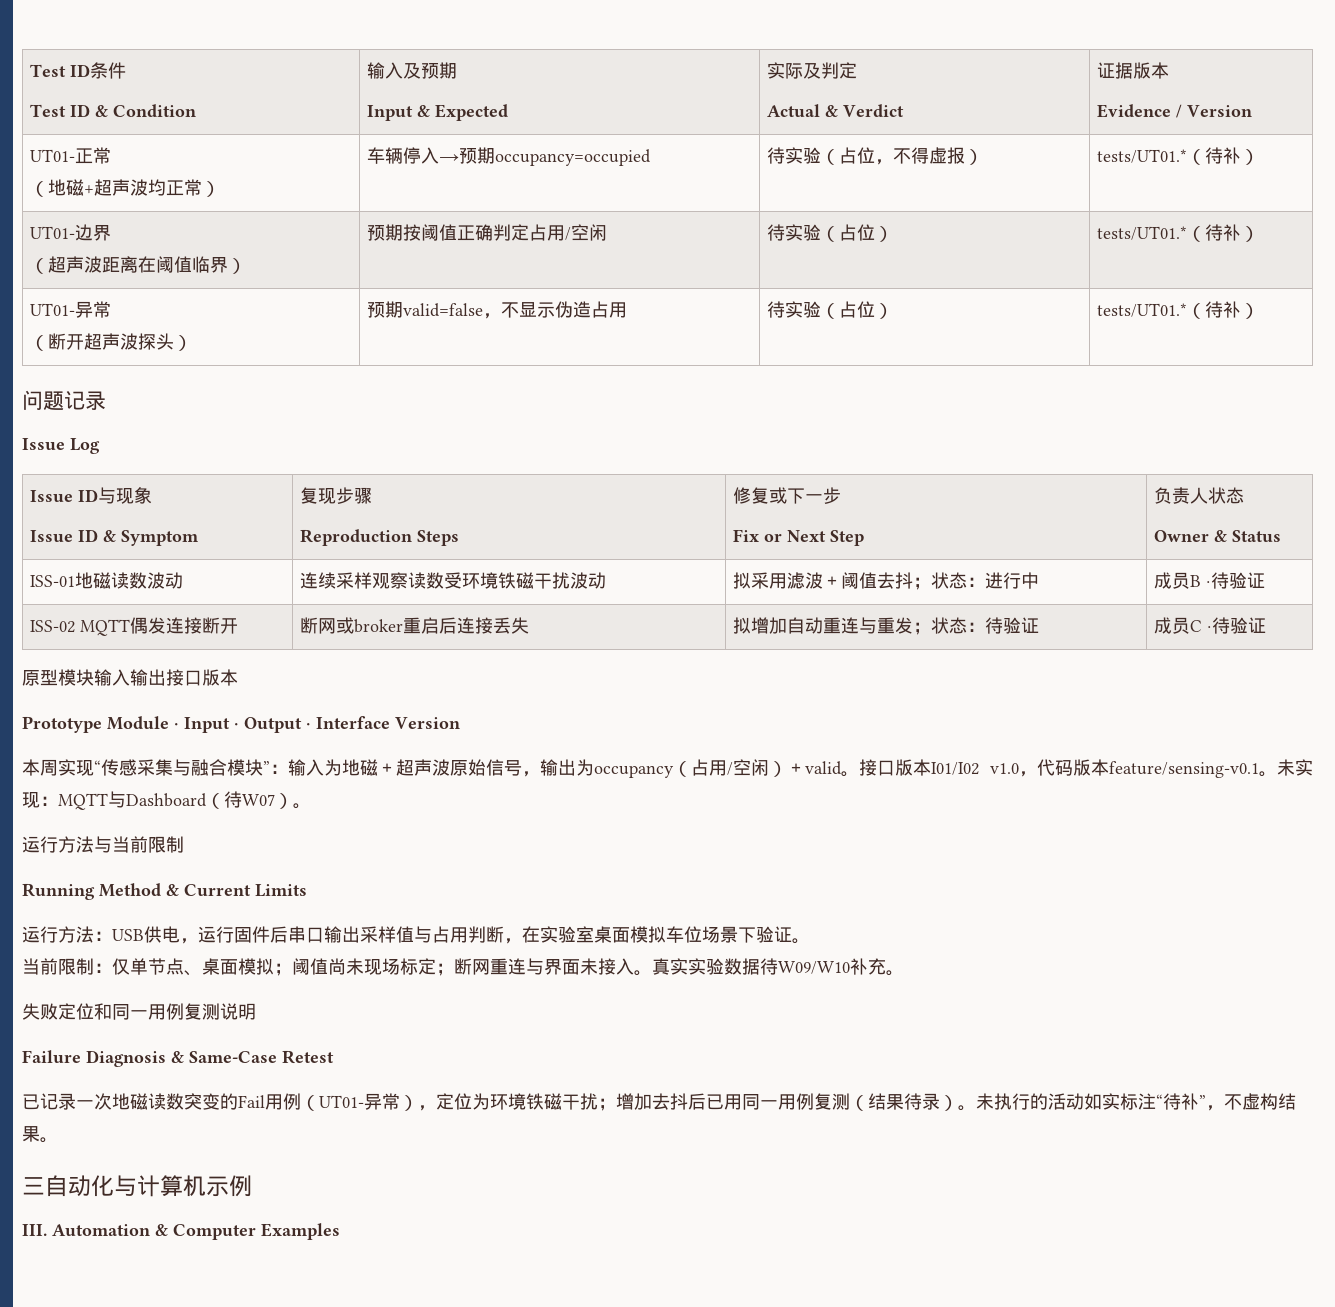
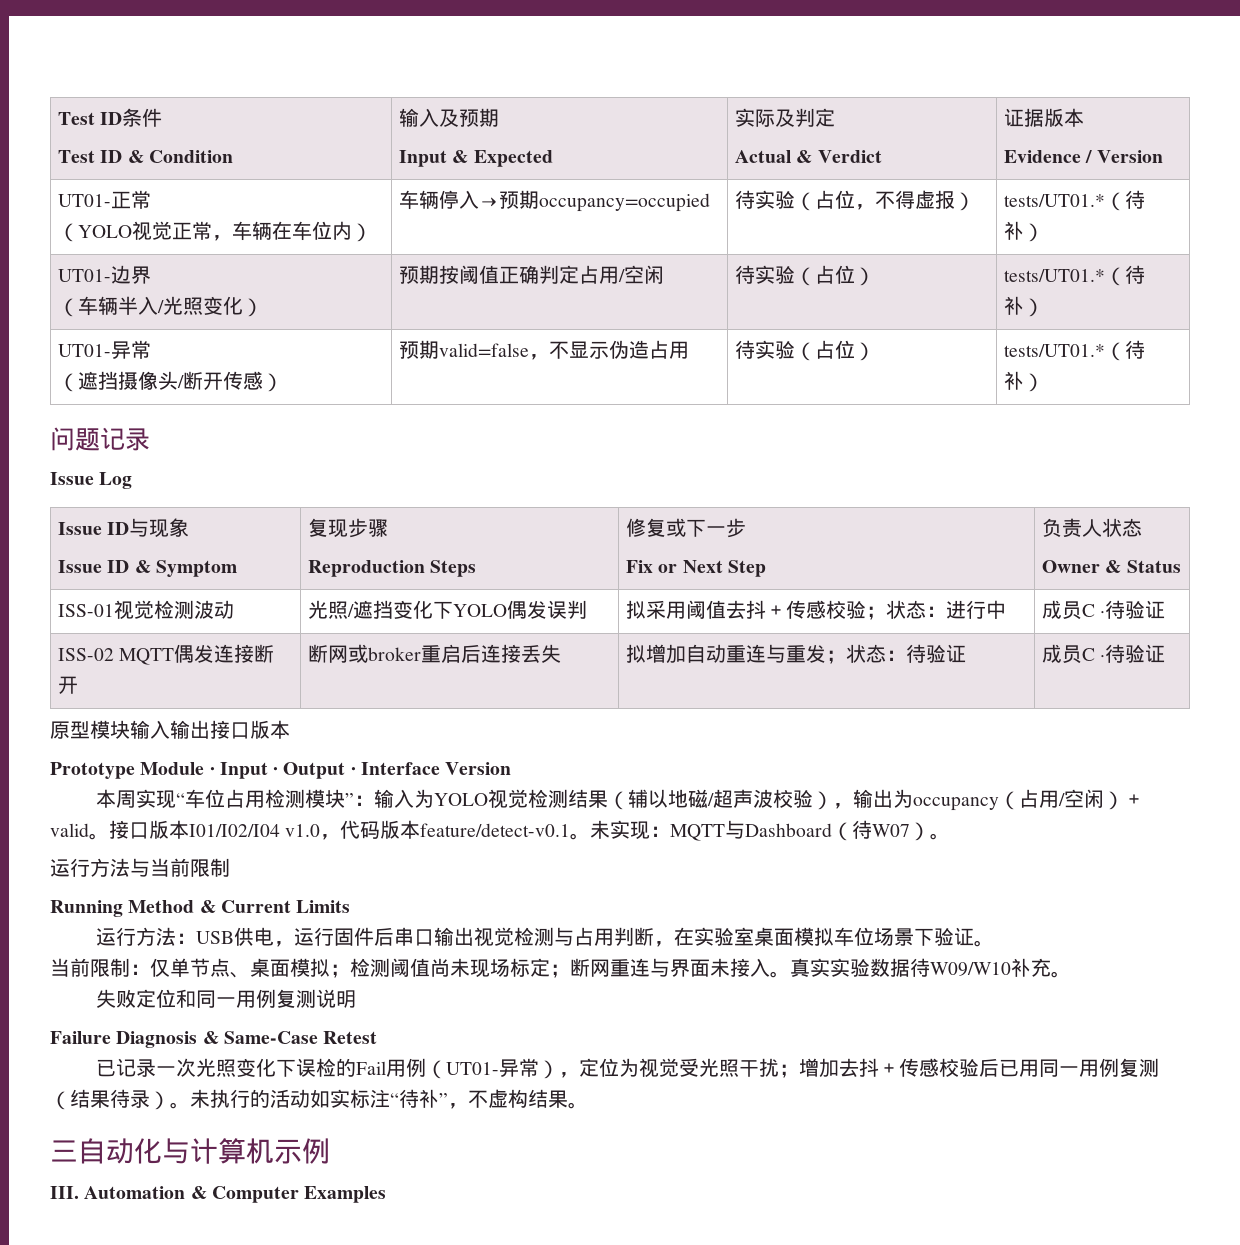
[48,179,203,196] 地磁+超声波均正常 -> [78,221,353,241] YOLO视觉正常，车辆在车位内
[48,256,229,273] 超声波距离在阈值临界 -> [78,296,244,316] 车辆半入/光照变化
[48,333,175,350] 断开超声波探头 -> [78,371,264,390] 遮挡摄像头/断开传感
[75,572,184,589] [300,572,607,589] 地磁读数波动 | 连续采样观察读数受环境铁磁干扰波动 -> [114,600,235,620] [308,600,588,619] 视觉检测波动 | 光照/遮挡变化下YOLO偶发误判
[787,572,842,589] 滤波＋ -> (687, 610) none
(914, 580) none -> [766,600,867,619] ＋传感校验
[1190,575,1202,587] B -> [1082,604,1096,617] C
[101,759,227,776] 传感采集与融合 -> [185,789,306,809] 车位占用检测
[342,759,522,776] 地磁＋超声波原始信号 -> [434,789,834,810] YOLO视觉检测结果（辅以地磁/超声波校验）
[931,762,979,775] I01/I02 -> [189,824,280,837] I01/I02/I04
[1109,761,1259,778] feature/sensing-v0.1 -> [420,823,571,837] feature/detect-v0.1
[360,926,414,943] 采样值 -> [474,927,555,947] 视觉检测
(292, 969) none -> [350,958,390,977] 检测
[112,1093,220,1110] 地磁读数突变 -> [196,1058,337,1077] 光照变化下误检
[490,1093,562,1110] 环境铁磁 -> [639,1058,740,1078] 视觉受光照
(688, 1101) none -> [879,1058,980,1077] ＋传感校验

